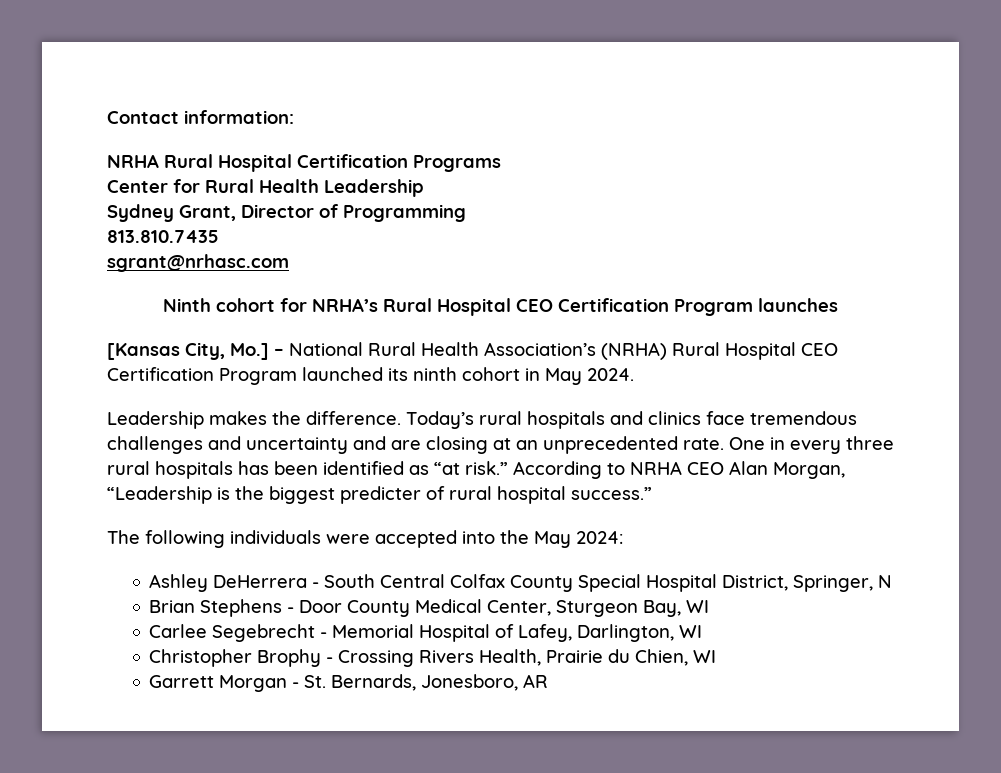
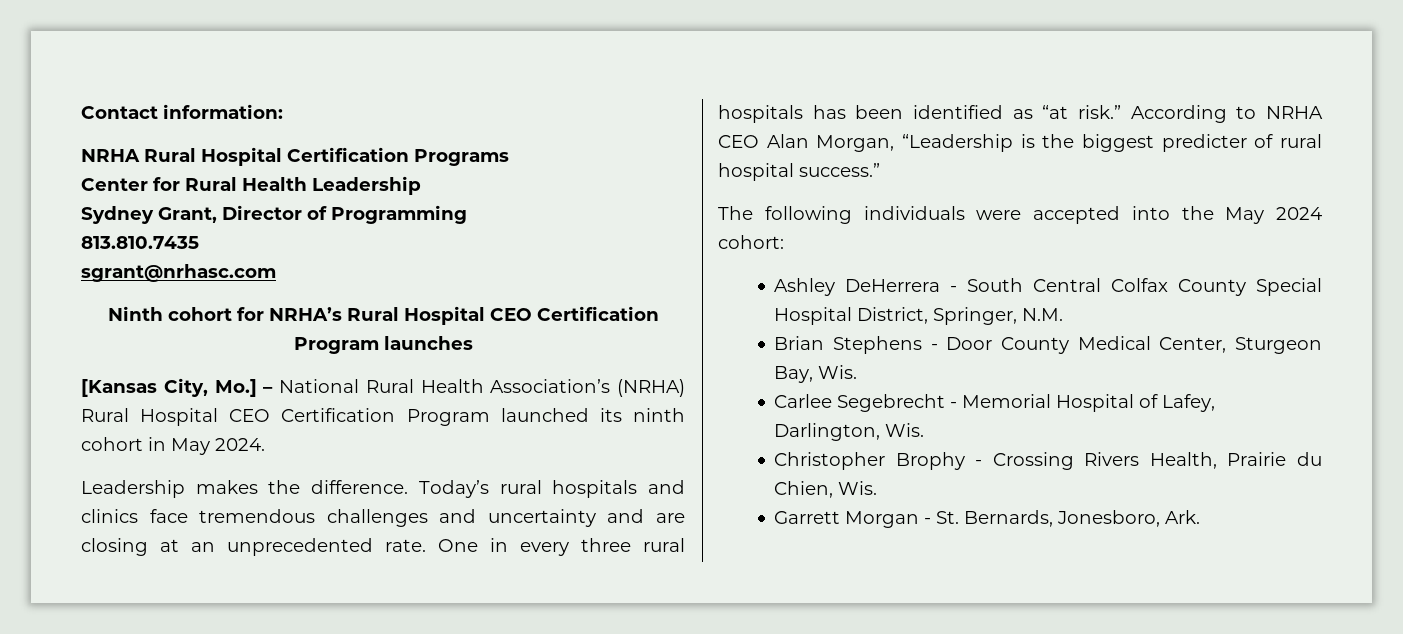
[576,531,623,544] 2024: -> [1276,207,1322,220] [718,235,784,249] 2024 cohort:
[878,575,893,588] N -> [1022,308,1064,321] N.M.
[686,600,710,613] WI -> [818,365,858,379] Wis.
[679,625,703,638] WI -> [885,423,925,437] Wis.
[693,650,717,663] WI -> [838,481,878,495] Wis.
[523,674,549,688] AR -> [1165,510,1201,524] Ark.

